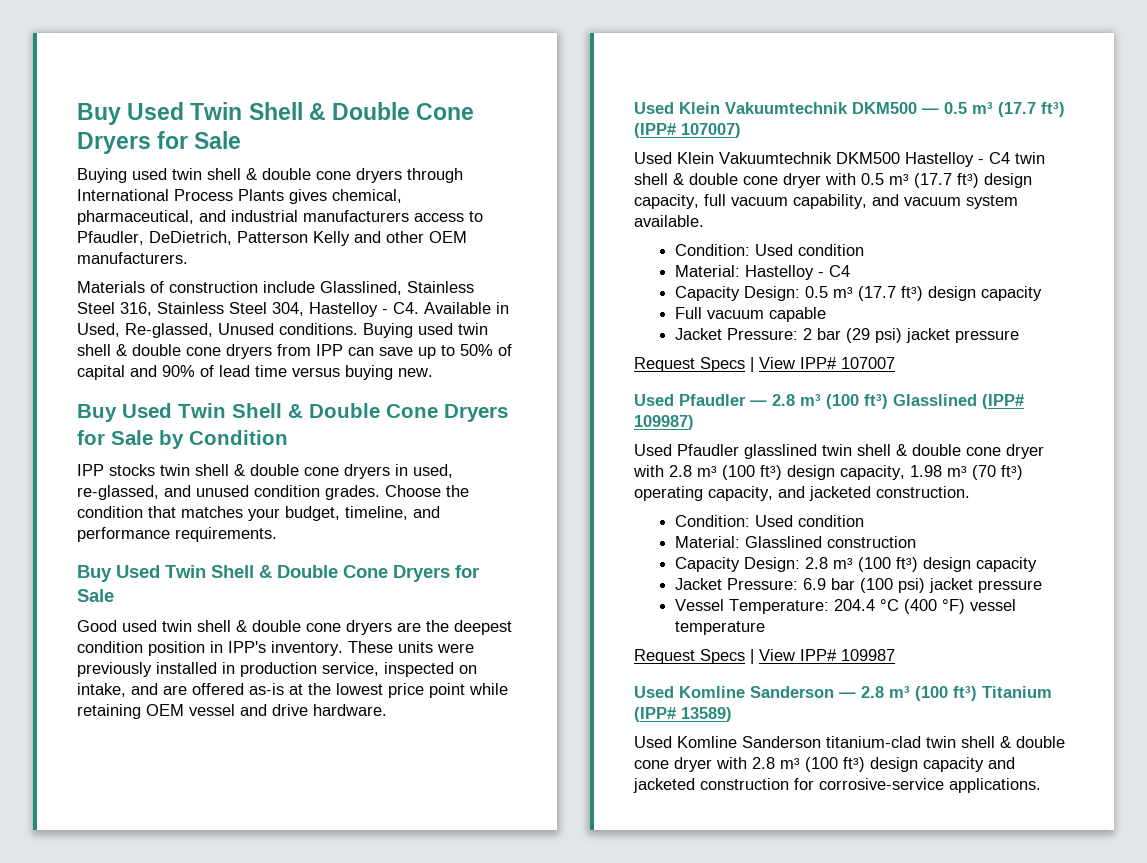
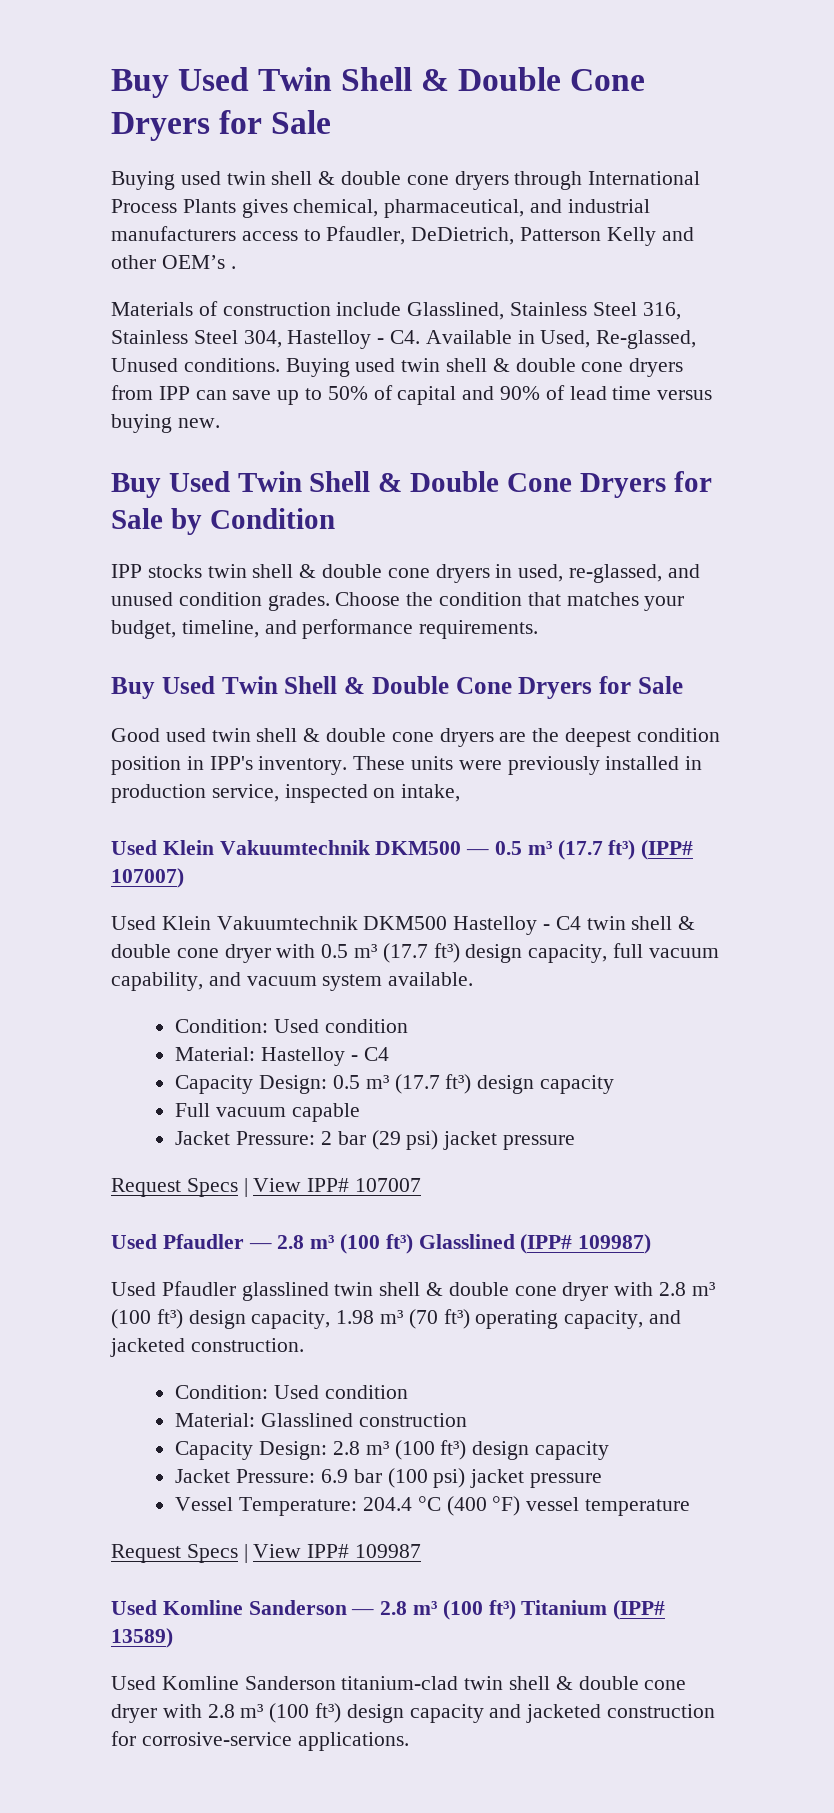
[429,231,467,243] [77,252,188,264] OEM manufacturers. -> [161,255,236,269] OEM’s .
[131,683,508,698] [77,704,387,719] and are offered as-is at the lowest price point while retaining OEM vessel and drive hardware. -> (461, 793) none

